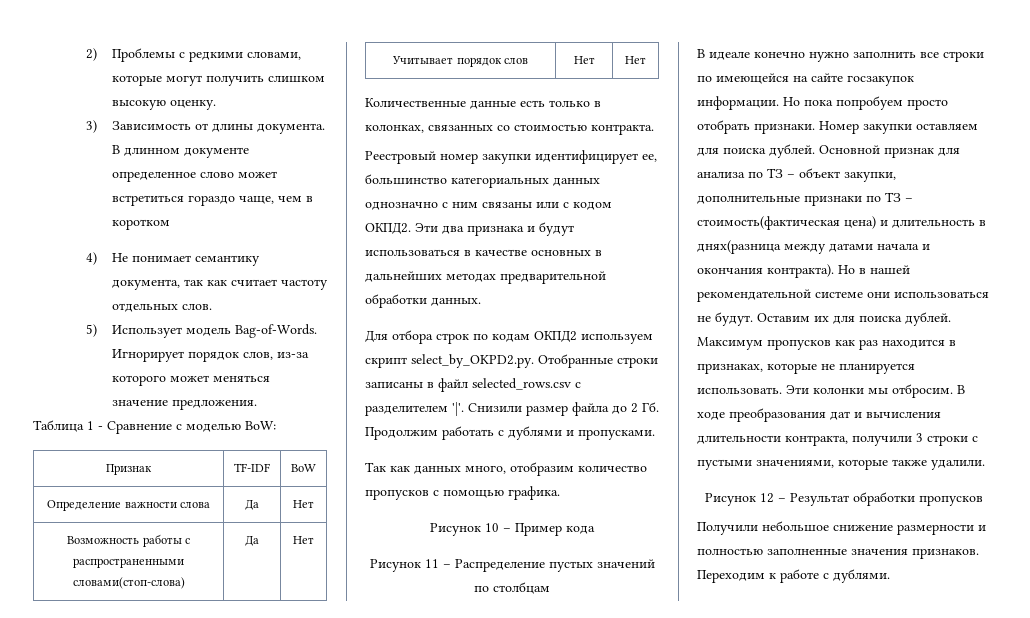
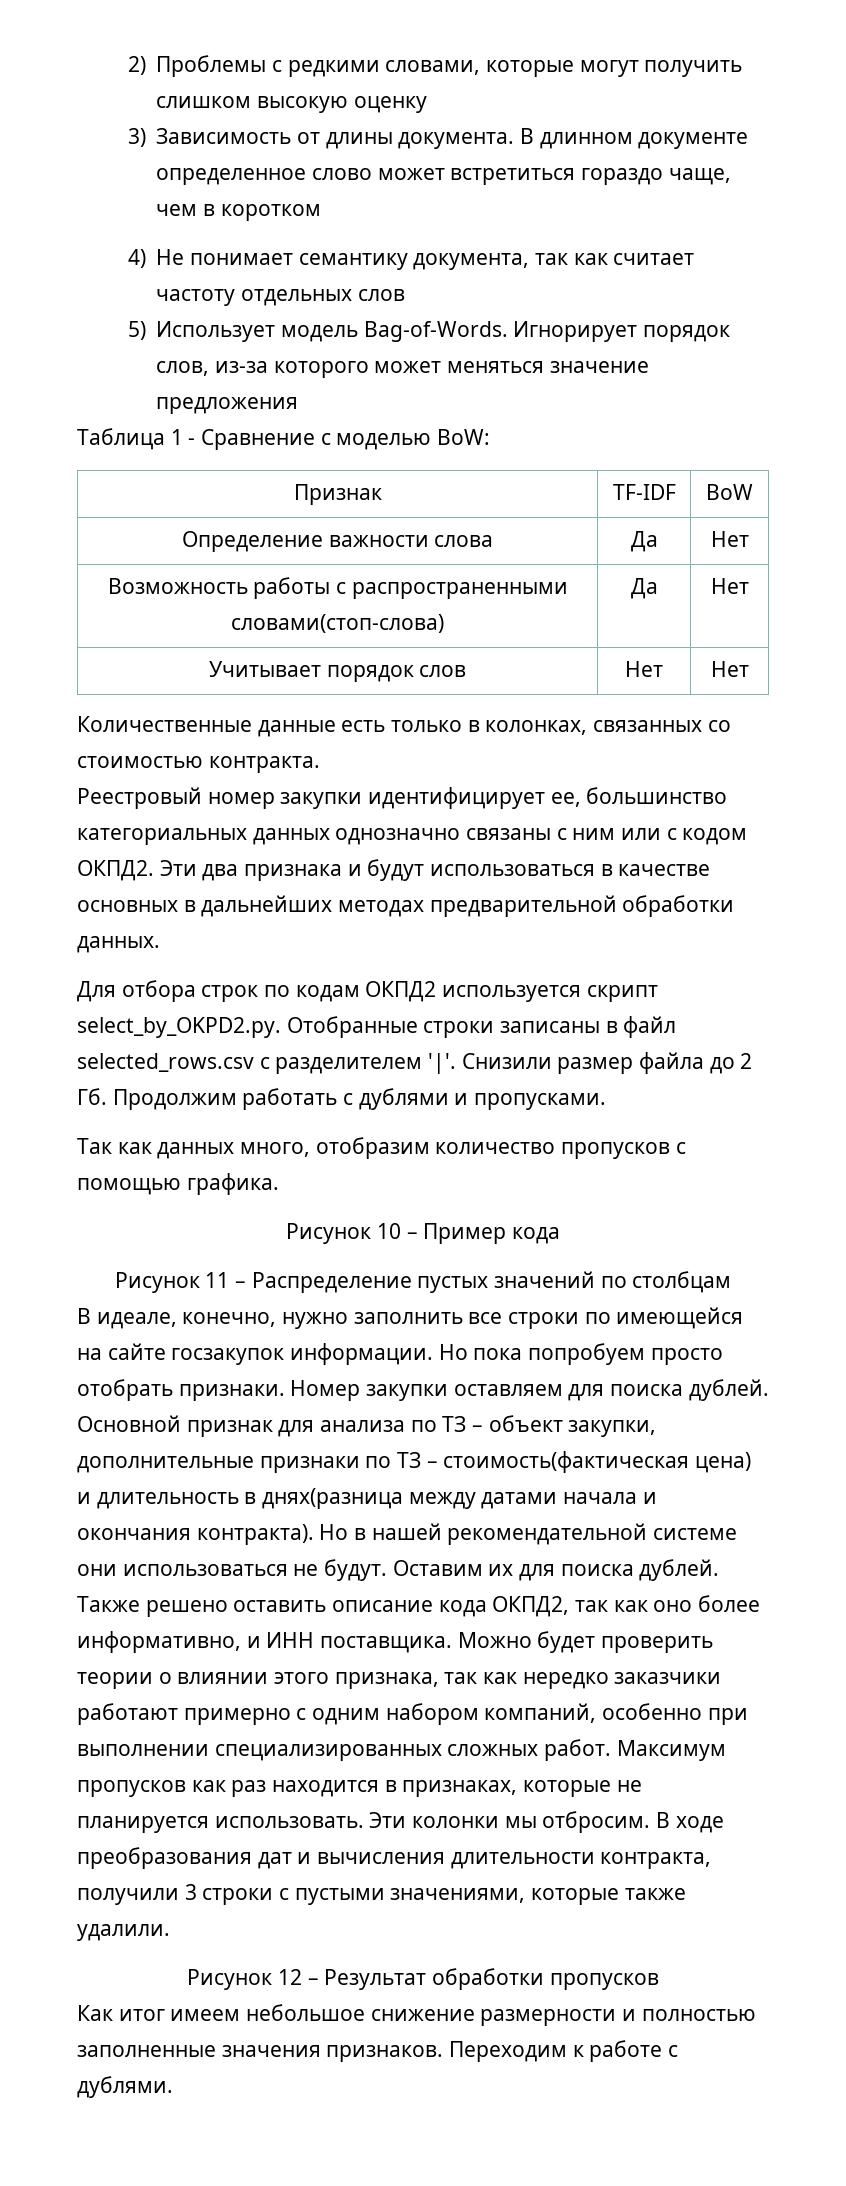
[169,100,216,110] оценку. -> [353,96,427,113] оценку
[181,304,212,310] слов. -> [357,289,405,301] слов
[171,399,257,410] предложения. -> [156,397,299,414] предложения
(438, 206) none -> [466,828,552,840] связаны
[482,202,532,208] связаны -> (616, 834) none
[581,334,653,344] используем -> [442,985,582,1002] используется
[709,52,805,60] идеале конечно -> [96,1312,277,1329] идеале, конечно,
(951, 319) none -> [77,1595,761,1617] [77,1631,714,1653] [77,1672,722,1689] [77,1703,748,1725] [77,1739,612,1761] Также решено оставить описание кода ОКПД2, так как оно более информативно, и ИНН поставщика. Можно будет проверить теории о влиянии этого признака, так как нередко заказчики работают примерно с одним набором компаний, особенно при выполнении специализированных сложных работ.
[697,522,758,535] Получили -> [77,2005,241,2021] Как итог имеем

